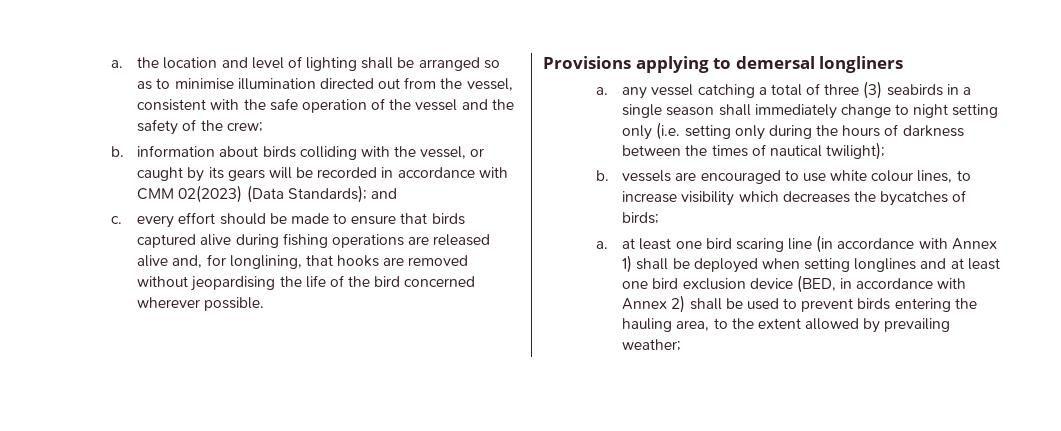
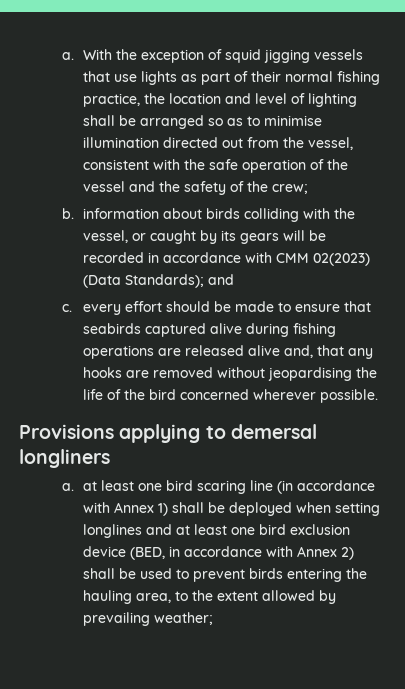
[110,60,123,68] a. -> [61,49,363,63] [82,71,380,85] [82,93,140,107] a. With the exception of squid jigging vessels that use lights as part of their normal fishing practice,
[431,213,465,225] birds -> [82,323,141,334] seabirds
[206,254,333,269] for longlining, that -> [316,345,373,359] that any
[595,81,971,99] [622,104,999,119] [622,122,964,140] [622,142,886,160] [595,170,971,184] [622,190,967,206] [622,212,660,224] // a. any vessel catching a total of three (3) seabirds in a single season shall immediately change to night setting only (i.e. setting only during the hours of darkness between the times of nautical twilight); // b. vessels are encouraged to use white colour lines, to increase visibility which decreases the bycatches of birds; -> (110, 458) none

